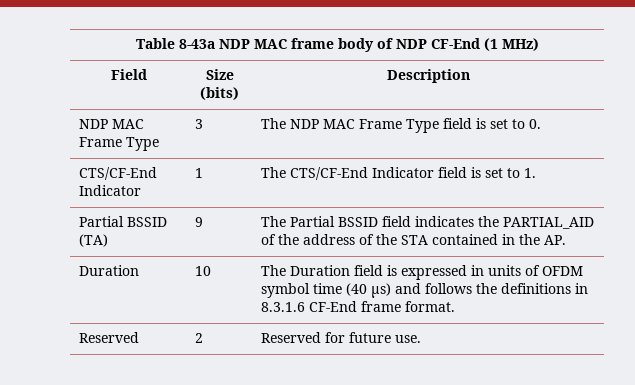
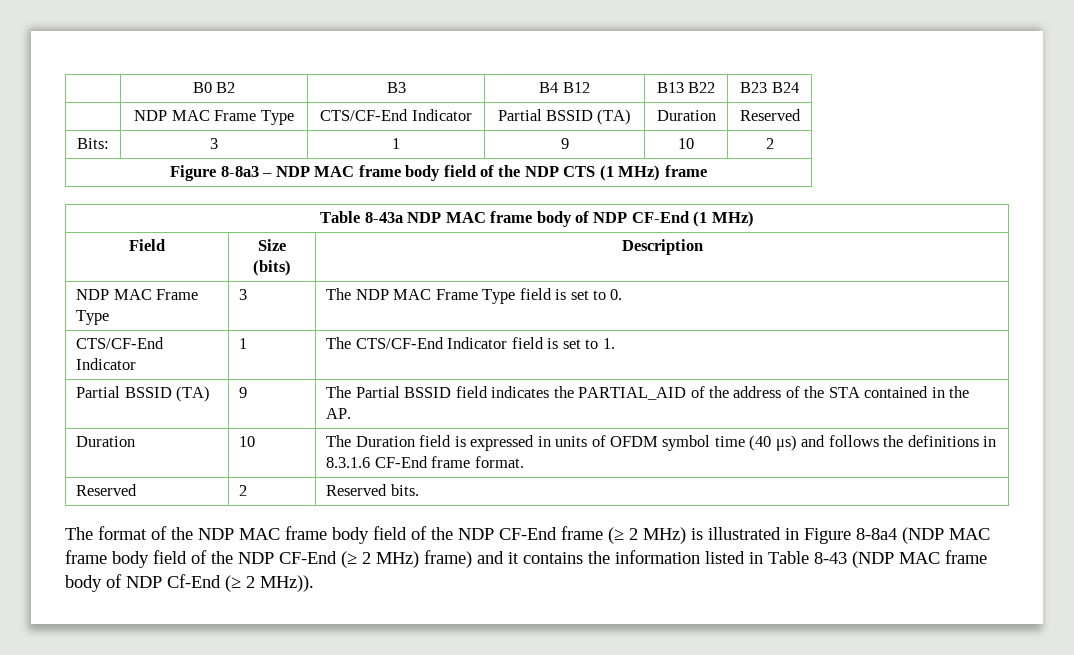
(135, 43) none -> [192,82,236,93] [386,82,406,93] [539,82,590,93] [656,82,716,93] [740,82,799,93] [134,110,294,125] [320,109,472,121] [497,109,632,125] [656,110,716,121] [739,109,801,121] [77,138,109,149] [210,138,218,149] [392,138,400,149] [560,138,569,149] [678,138,694,149] [765,138,774,149] [170,165,707,181] | B0 B2 | B3 | B4 B12 | B13 B22 | B23 B24 // | NDP MAC Frame Type | CTS/CF-End Indicator | Partial BSSID (TA) | Duration | Reserved // Bits: | 3 | 1 | 9 | 10 | 2 // Figure 8-8a3 – NDP MAC frame body field of the NDP CTS (1 MHz) frame //
[324,332,421,343] for future use. -> [390,484,419,496] [65,526,990,544] [65,550,987,568] [65,574,314,592] bits. // The format of the NDP MAC frame body field of the NDP CF-End frame (≥ 2 MHz) is illustrated in Figure 8-8a4 (NDP MAC frame body field of the NDP CF-End (≥ 2 MHz) frame) and it contains the information listed in Table 8-43 (NDP MAC frame body of NDP Cf-End (≥ 2 MHz)).

